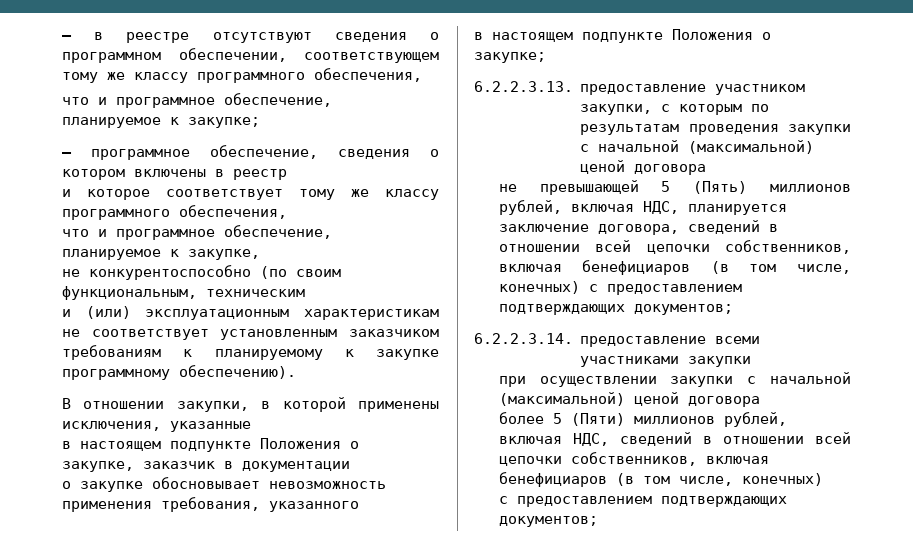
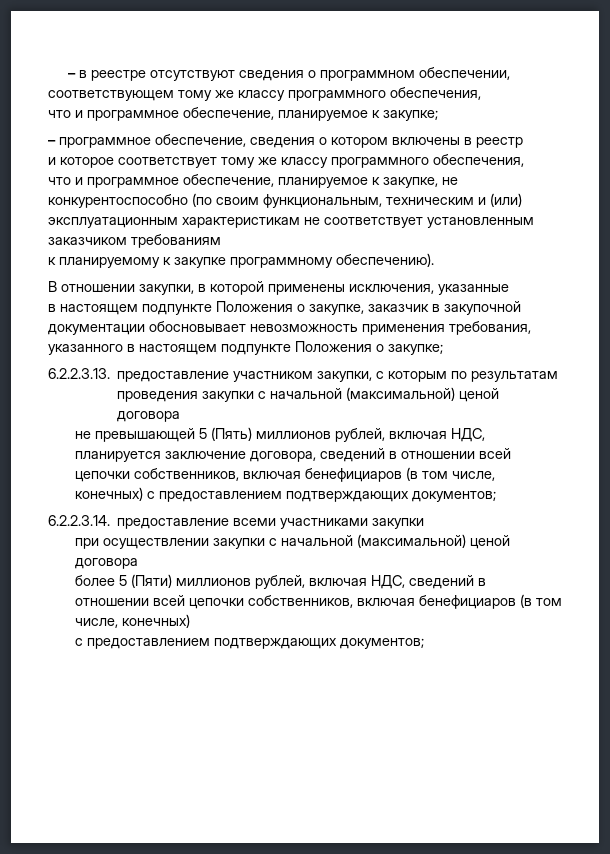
(260, 254) // -> (438, 182) none
(305, 293) // -> (474, 201) none
(161, 352) none -> (221, 241) //
(233, 465) none -> [444,301,521,315] закупочной
[62,481,143,492] // о закупке -> (145, 329) none
(359, 506) // -> (123, 349) none

